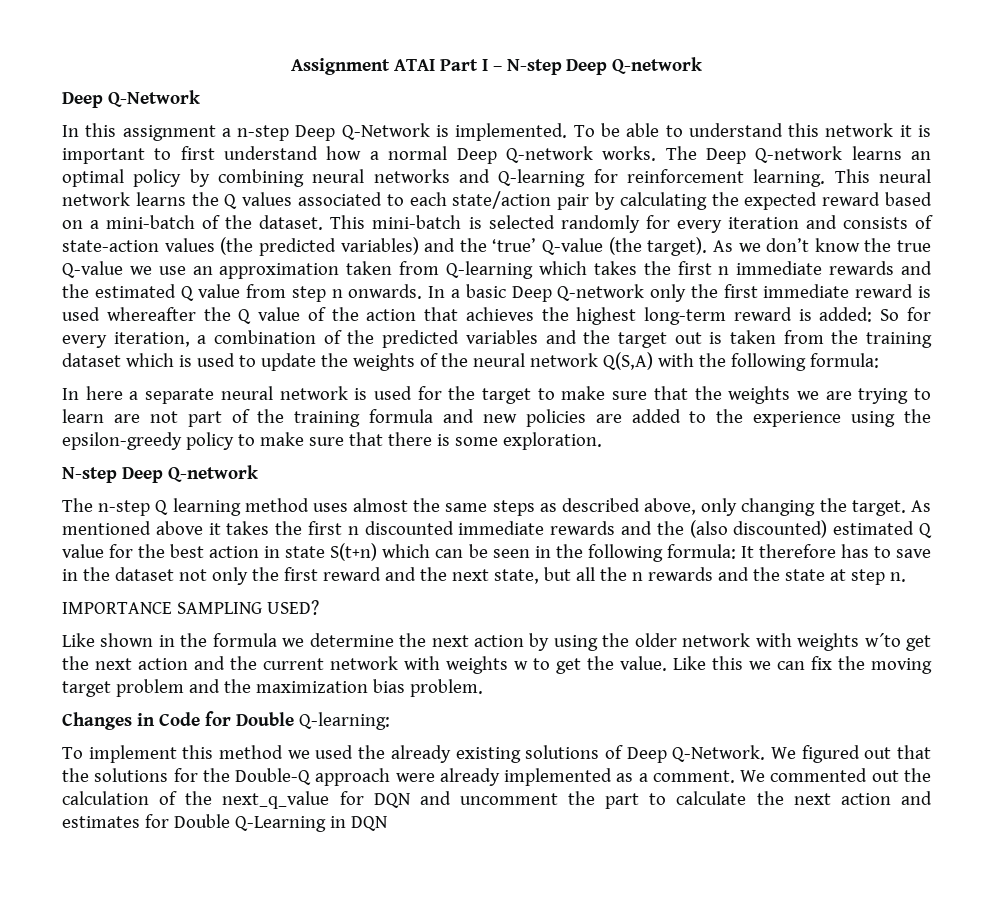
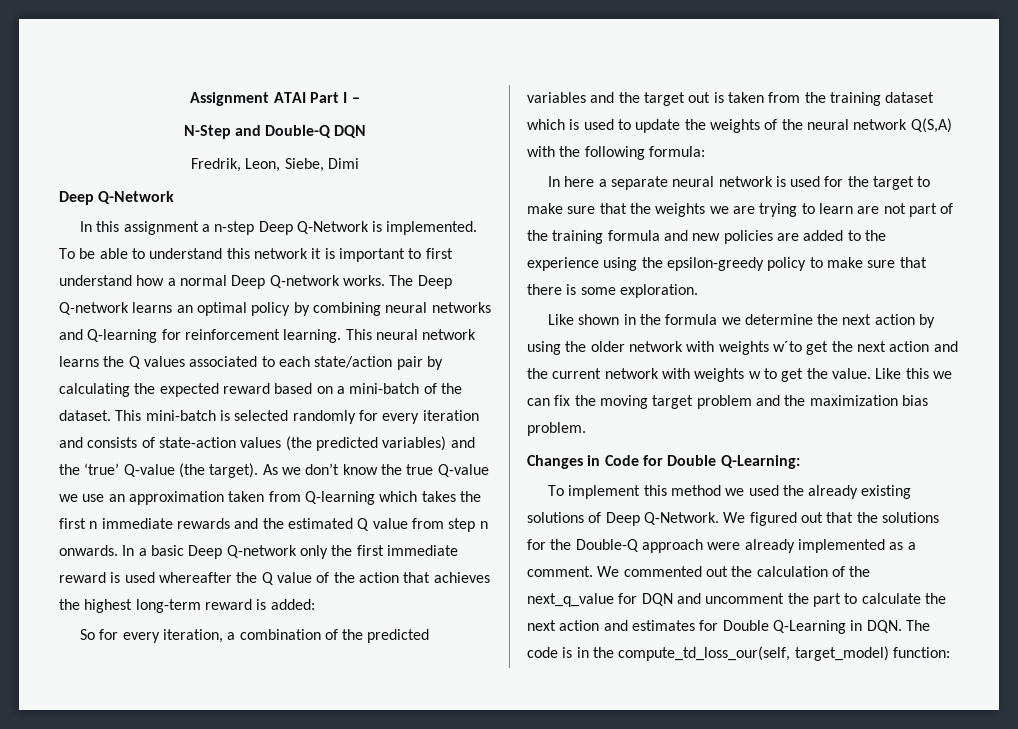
[506,57,703,75] N-step Deep Q-network -> [183,125,367,139] [191,158,359,172] // N-Step and Double-Q DQN // Fredrik, Leon, Siebe, Dimi
(873, 314) none -> (315, 604) //
[62,465,258,483] [62,498,931,516] [62,520,932,538] [62,543,931,562] [62,567,906,585] [62,600,319,615] // N-step Deep Q-network // The n-step Q learning method uses almost the same steps as described above, only changing the target. As mentioned above it takes the first n discounted immediate rewards and the (also discounted) estimated Q value for the best action in state S(t+n) which can be seen in the following formula: It therefore has to save in the dataset not only the first reward and the next state, but all the n rewards and the state at step n. // IMPORTANCE SAMPLING USED? -> (698, 291) none
[298,712,390,730] Q-learning: -> [720,455,800,469] Q-Learning:
[350,816,387,831] DQN -> [866,620,930,633] [527,646,950,661] DQN. The code is in the compute_td_loss_our(self, target_model) function:

